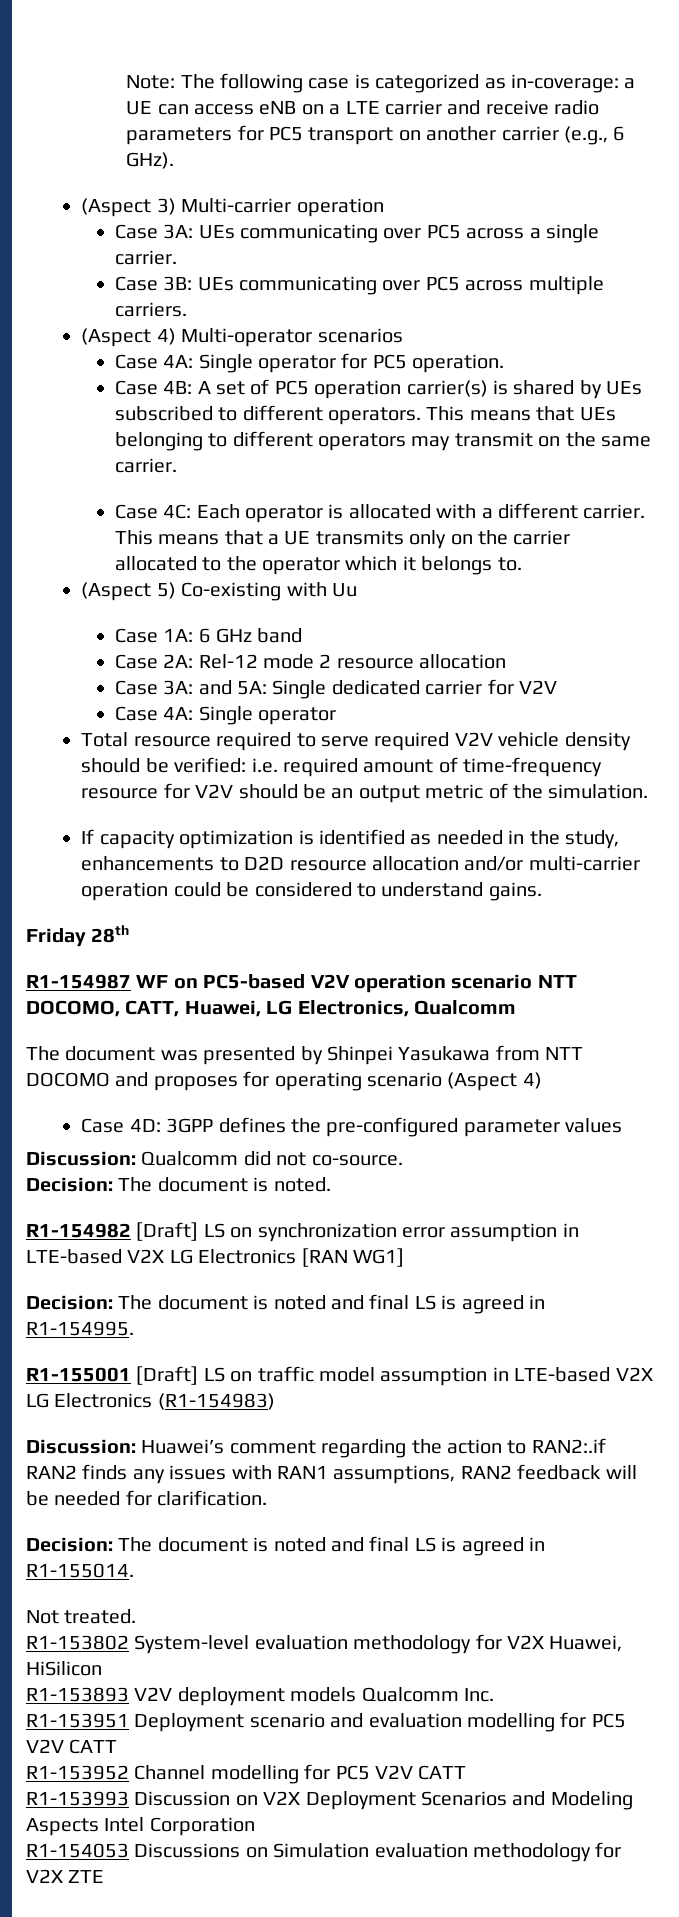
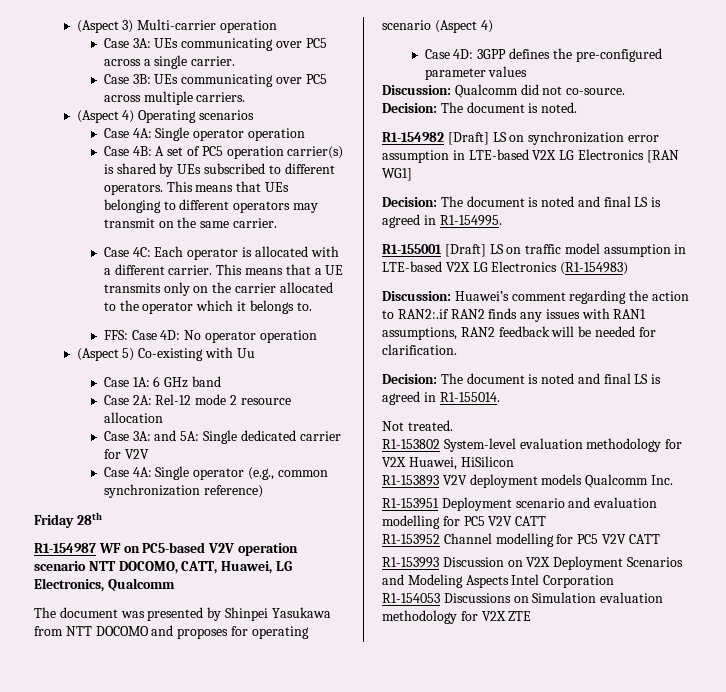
[126,73,636,93] [126,100,600,115] [126,125,626,145] [126,152,175,169] Note: The following case is categorized as in-coverage: a UE can access eNB on a LTE carrier and receive radio parameters for PC5 transport on another carrier (e.g., 6 GHz). // -> (76, 26) none
[181,328,313,347] Multi-operator -> [138,110,197,123] Operating
[341,353,505,373] for PC5 operation. -> [248,128,306,141] operation
(522, 564) none -> [103,330,317,343] // FFS: Case 4D: No operator operation
[81,732,631,751] [81,757,603,777] [81,783,649,803] [81,829,619,849] [81,856,640,871] [81,882,542,901] // Total resource required to serve required V2V vehicle density should be verified: i.e. required amount of time-frequency resource for V2V should be an output metric of the simulation. // If capacity optimization is identified as needed in the study, enhancements to D2D resource allocation and/or multi-carrier operation could be considered to understand gains. -> [248,467,328,480] [103,484,263,498] (e.g., common synchronization reference)

